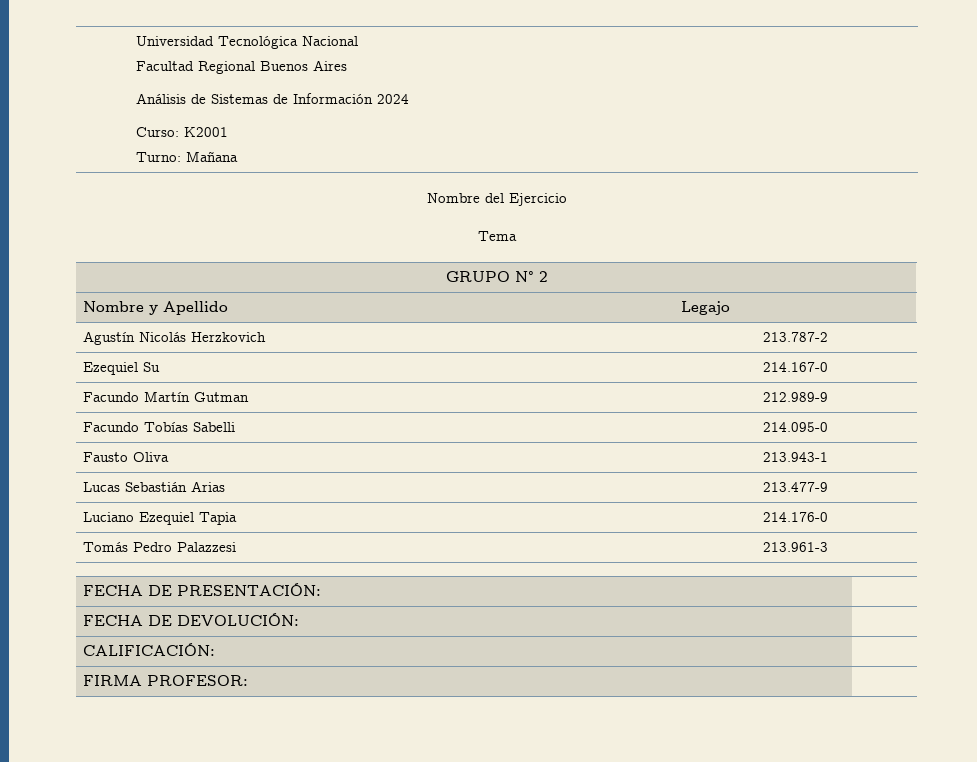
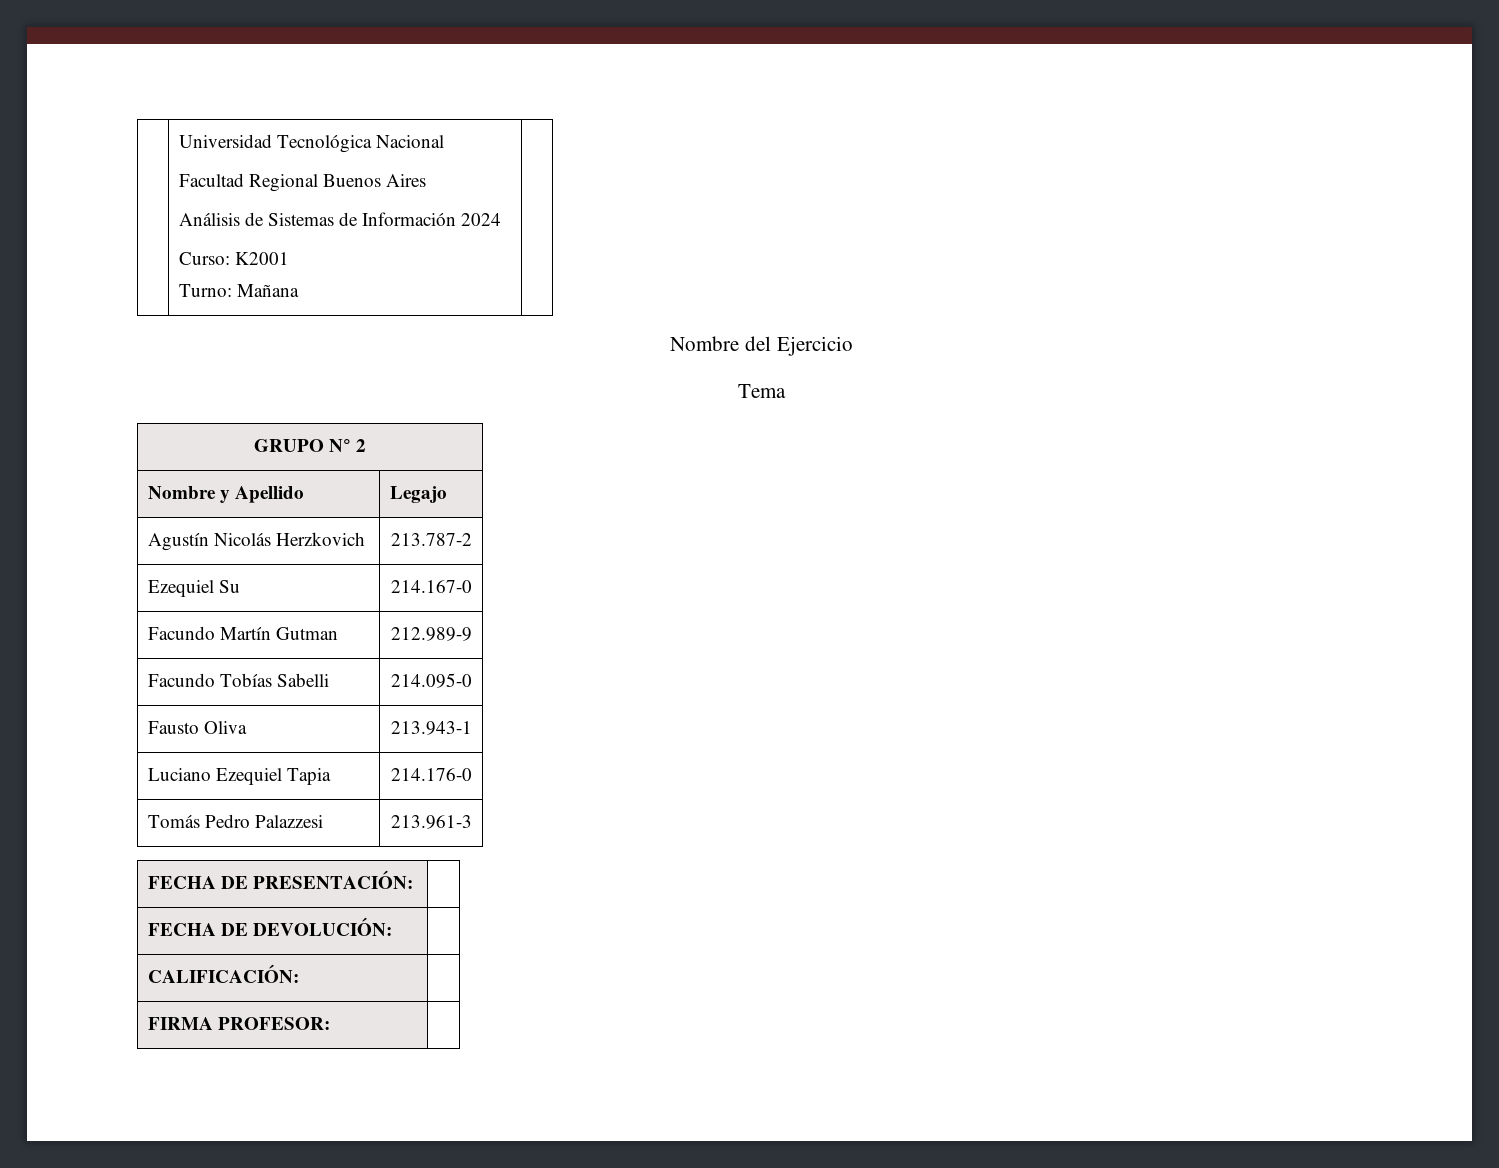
[82,481,225,492] [763,482,828,492] // Lucas Sebastián Arias | 213.477-9 -> (472, 728) none

